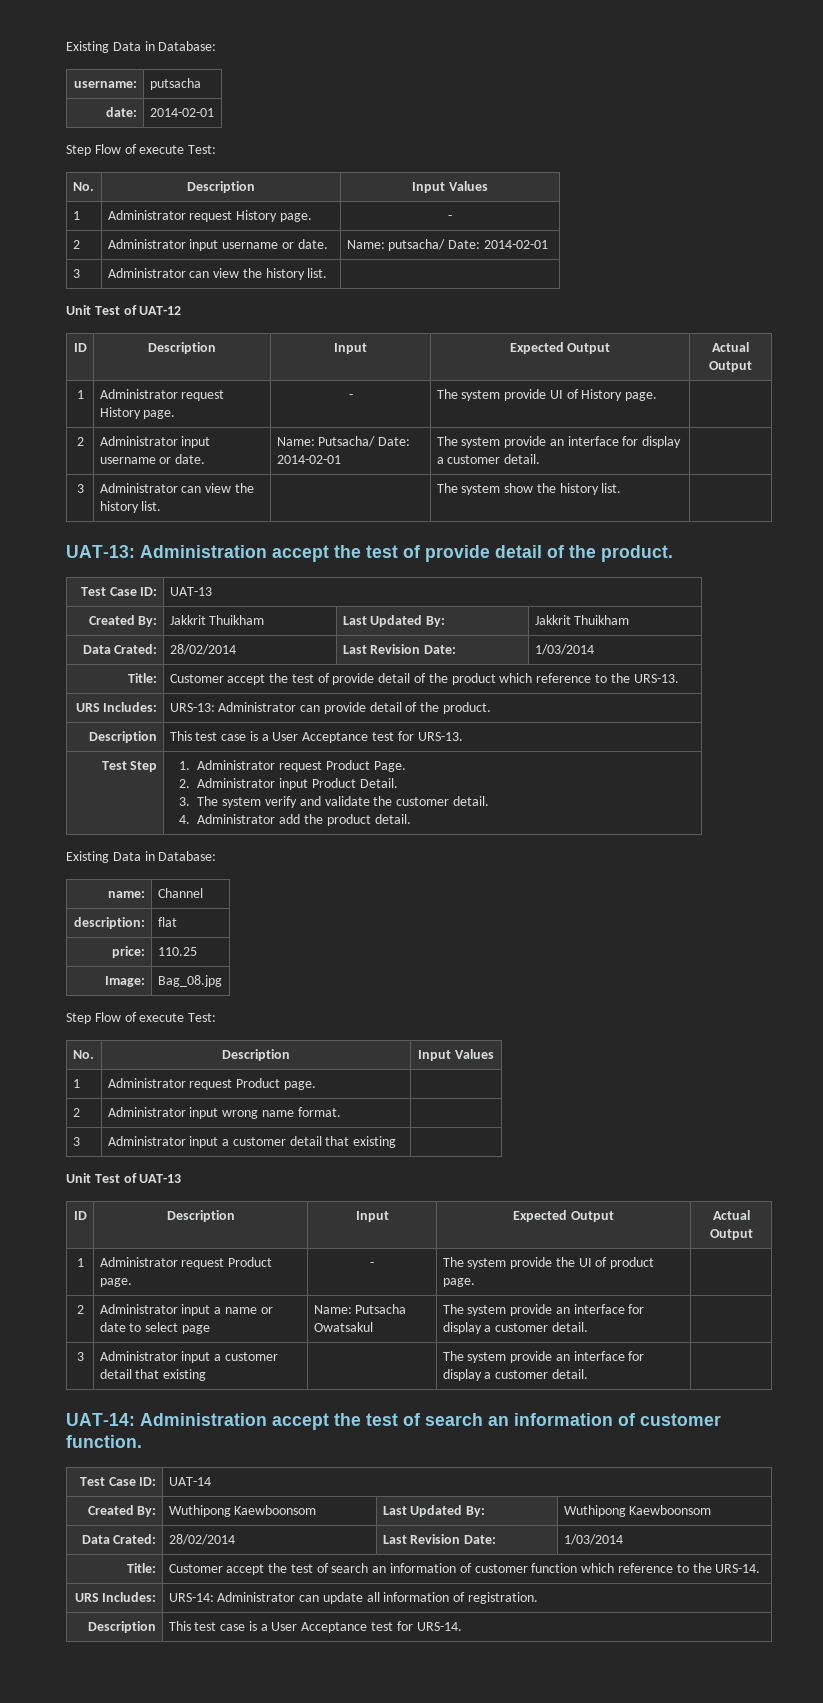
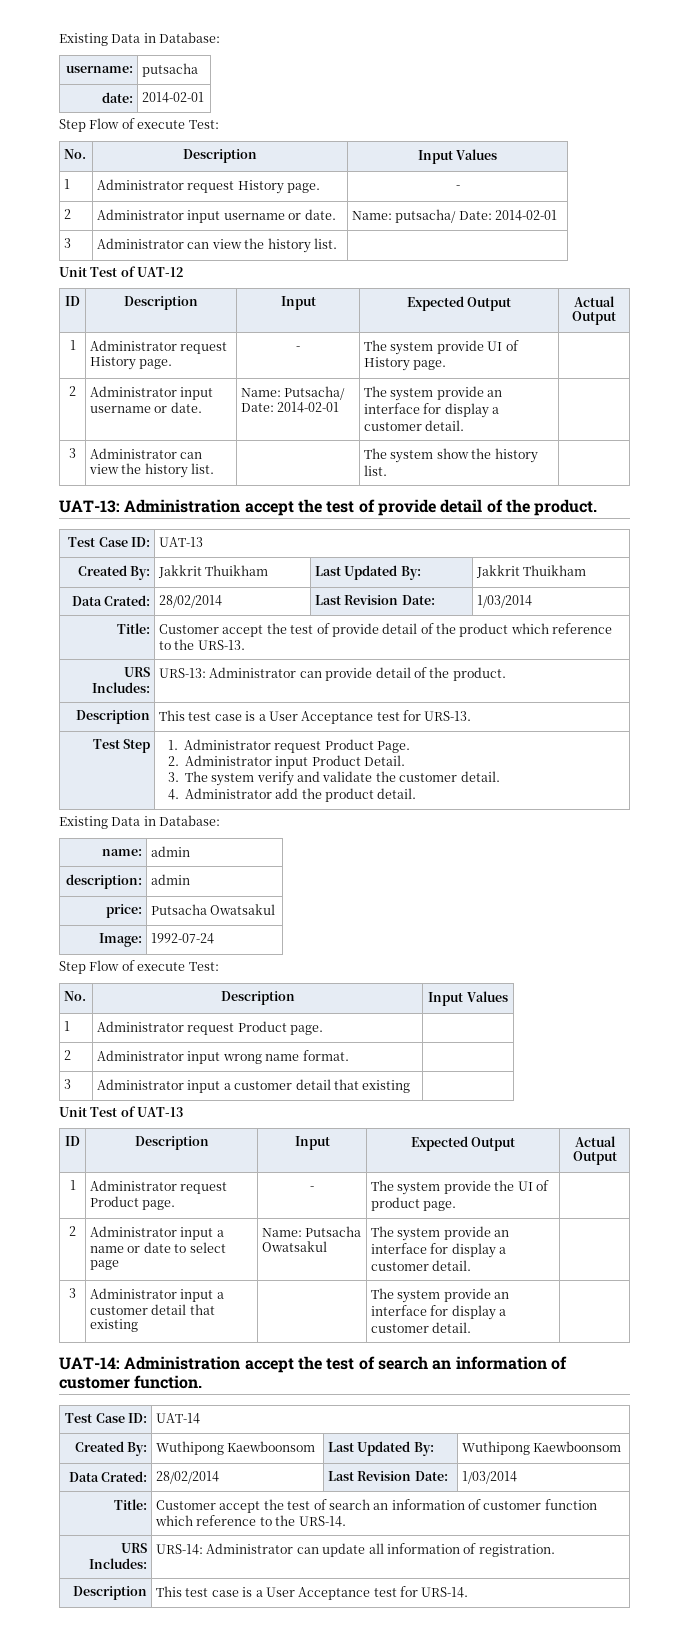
[157,888,203,898] Channel -> [151,846,191,857] admin
[157,917,177,927] flat -> [151,874,191,885] admin
[157,947,197,956] 110.25 -> [151,904,276,915] Putsacha Owatsakul
[157,975,222,987] Bag_08.jpg -> [151,933,215,944] 1992-07-24

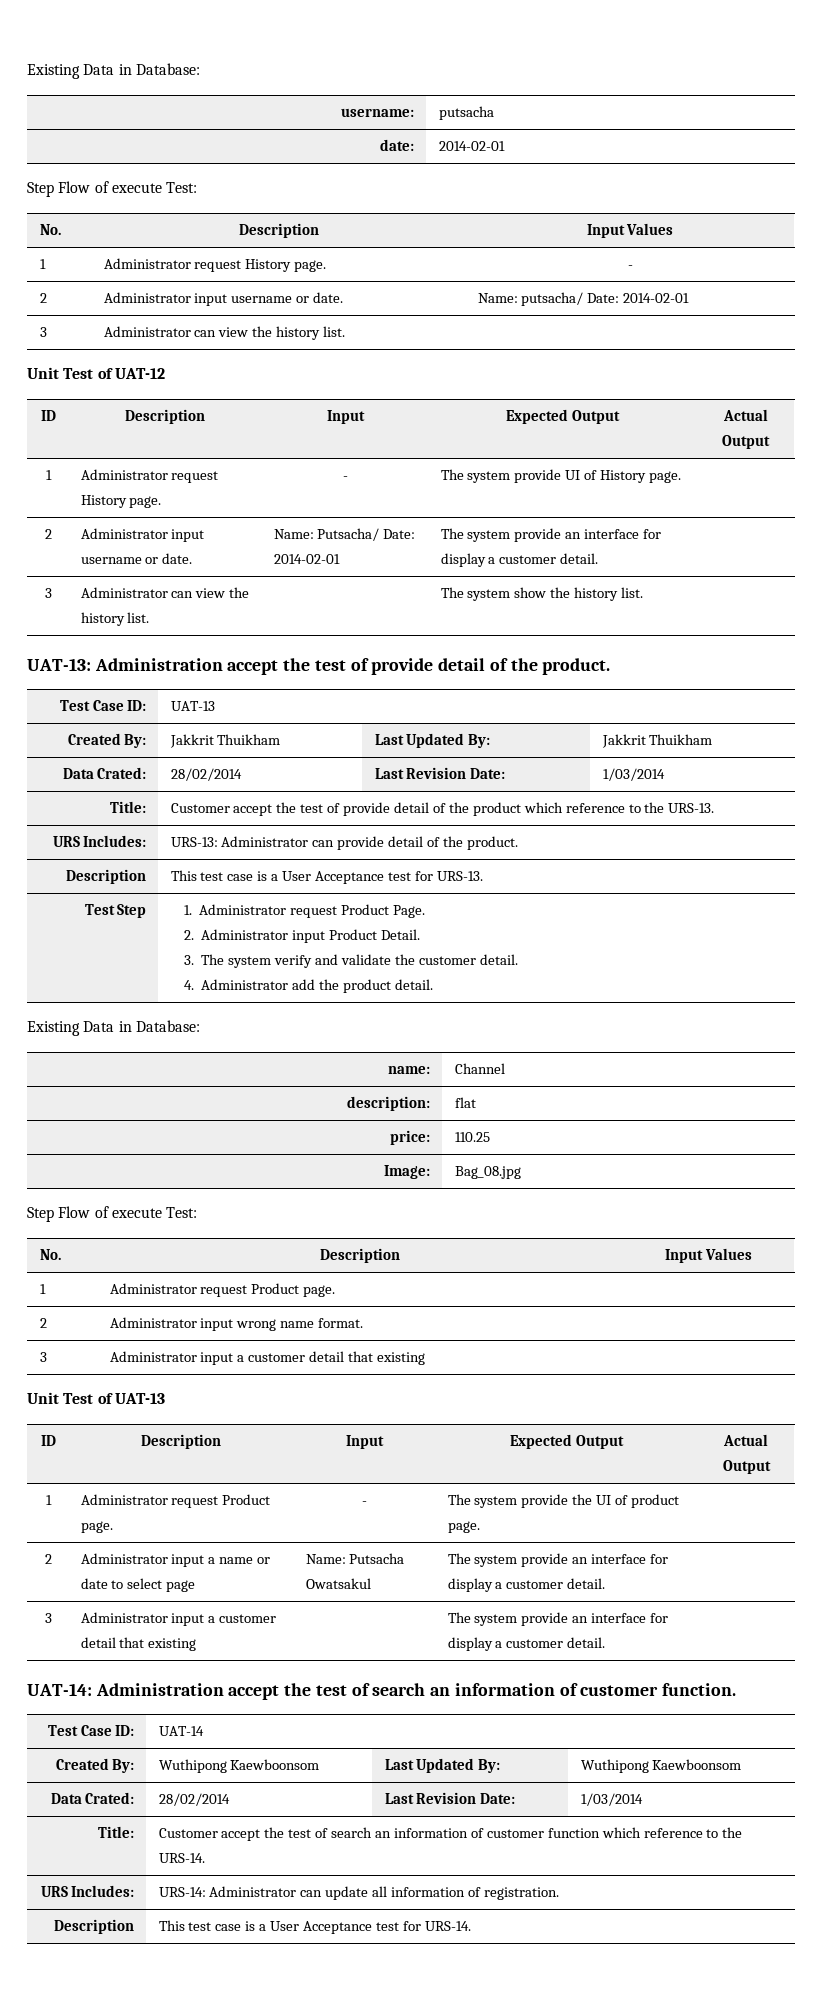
[151,846,191,857] admin -> [454,1063,505,1074] Channel
[151,874,191,885] admin -> [454,1097,476,1108] flat
[151,904,276,915] Putsacha Owatsakul -> [454,1132,490,1142] 110.25
[151,933,215,944] 1992-07-24 -> [454,1166,521,1179] Bag_08.jpg

